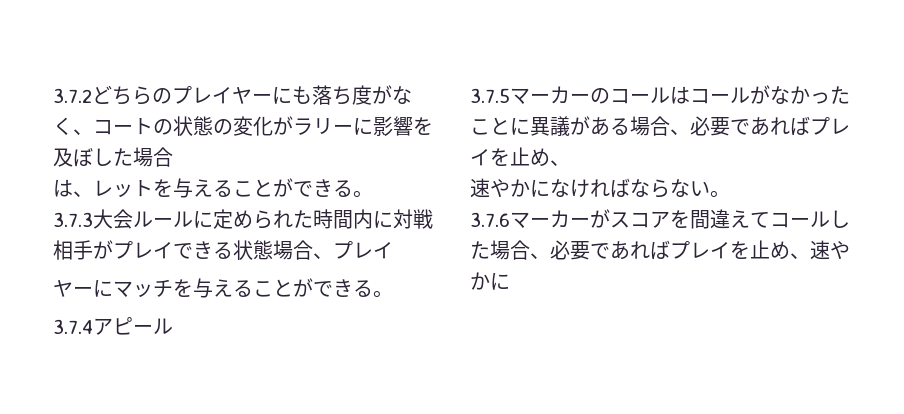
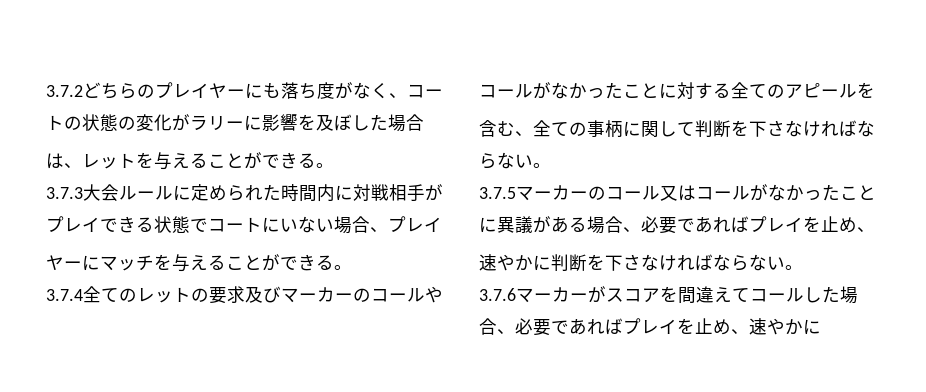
(273, 250) none -> [190,216,334,233] でコートにいない
[93,317,173,335] アピール -> [83,286,443,304] [479,82,875,99] [479,120,875,138] [479,152,551,169] 全てのレットの要求及びマーカーのコールやコールがなかったことに対する全てのアピールを // 含む、全ての事柄に関して判断を下さなければならない。
(670, 95) none -> [660,185,678,201] 又
(550, 188) none -> [551,254,641,271] 判断を下さ

